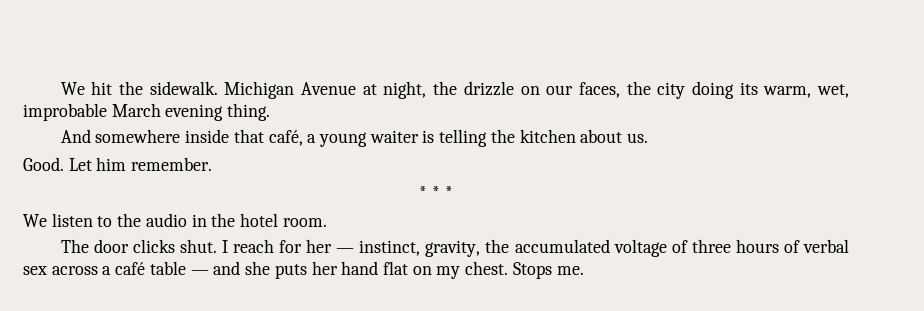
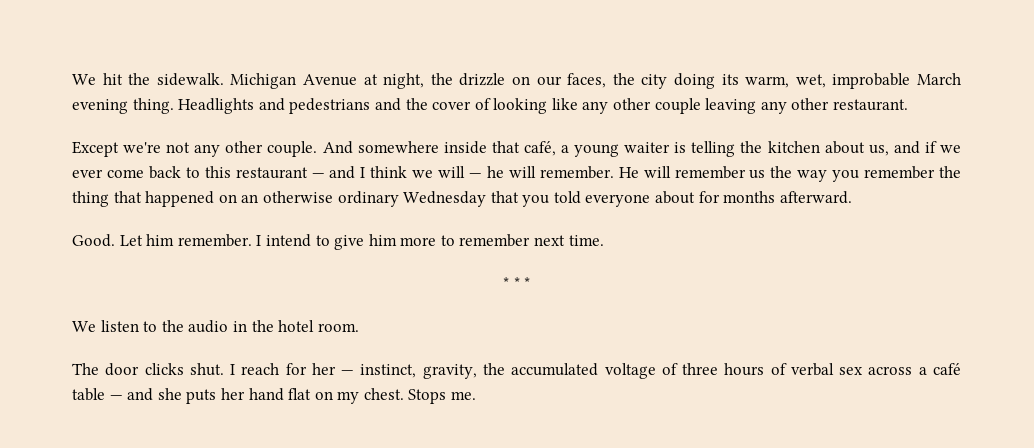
(271, 112) // -> [178,98,909,114] [72,141,318,157] Headlights and pedestrians and the cover of looking like any other couple leaving any other restaurant. // Except we're not any other couple.
[627,133,649,143] [23,157,213,171] us. // Good. Let him remember. -> [868,141,962,156] [72,166,961,182] [72,191,852,207] [72,234,604,250] us, and if we ever come back to this restaurant — and I think we will — he will remember. He will remember us the way you remember the thing that happened on an otherwise ordinary Wednesday that you told everyone about for months afterward. // Good. Let him remember. I intend to give him more to remember next time.

